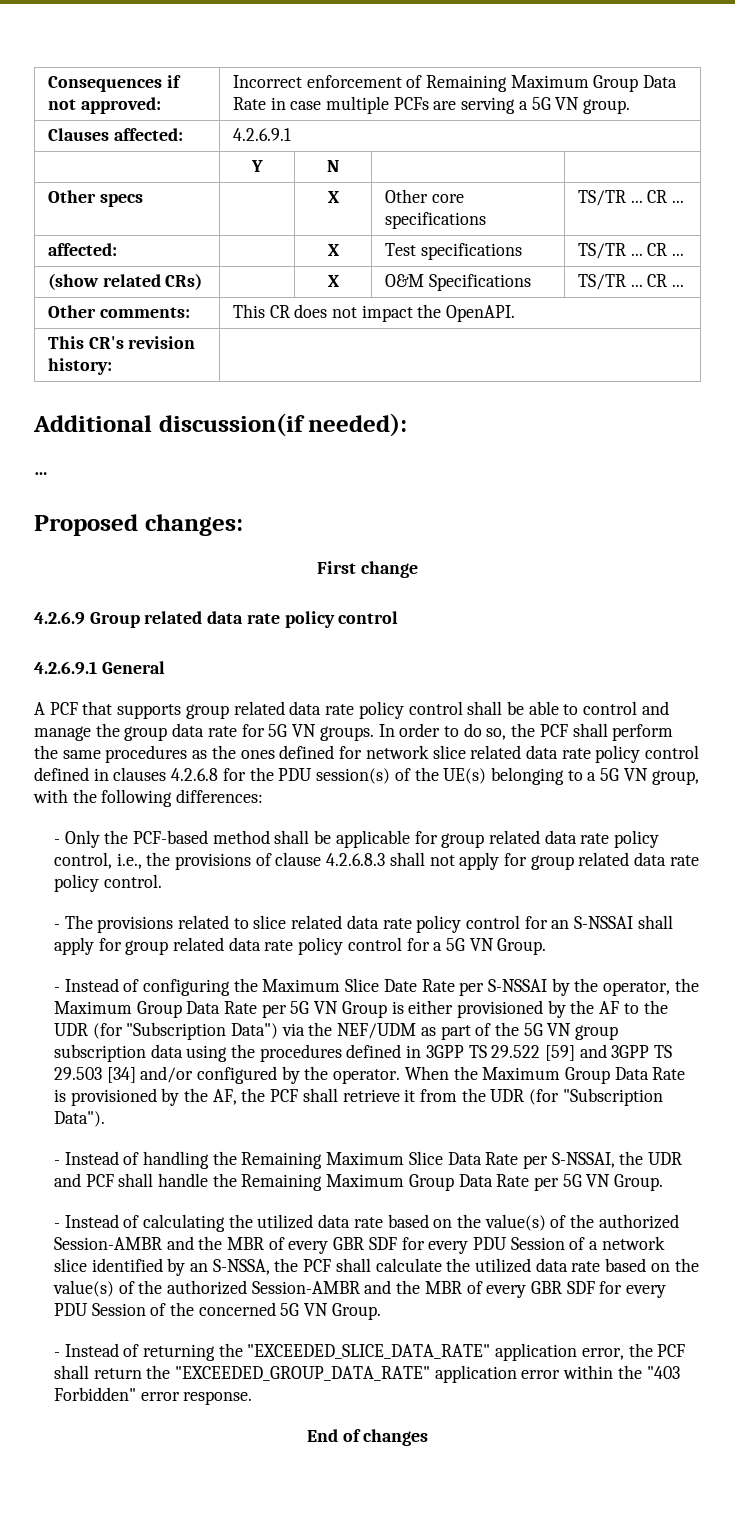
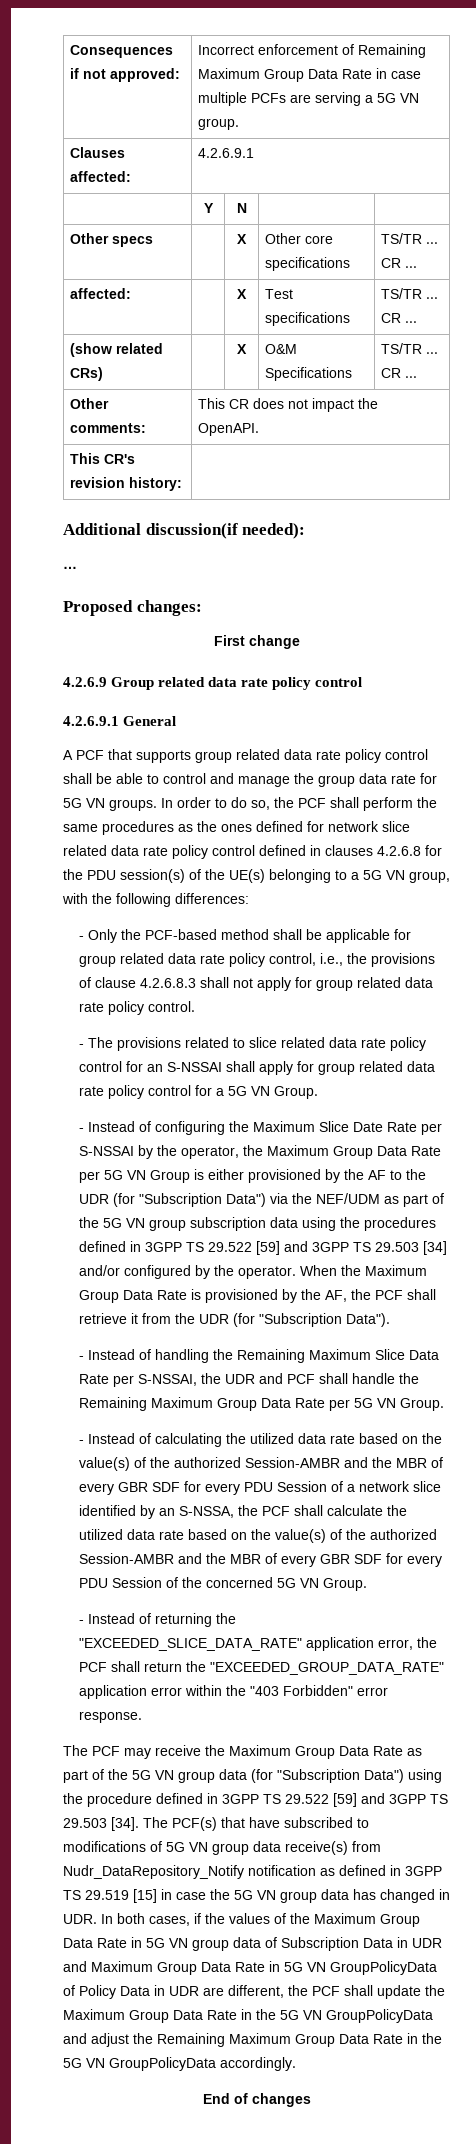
(253, 1398) none -> [63,1745,422,1759] [63,1769,442,1783] [63,1793,448,1807] [63,1817,369,1831] [63,1841,381,1855] [63,1865,442,1879] [63,1889,450,1903] [63,1913,420,1927] [63,1937,442,1951] [63,1961,437,1975] [63,1985,445,1999] [63,2009,433,2023] [63,2033,442,2047] [63,2057,296,2071] // The PCF may receive the Maximum Group Data Rate as part of the 5G VN group data (for "Subscription Data") using the procedure defined in 3GPP TS 29.522 [59] and 3GPP TS 29.503 [34]. The PCF(s) that have subscribed to modifications of 5G VN group data receive(s) from Nudr_DataRepository_Notify notification as defined in 3GPP TS 29.519 [15] in case the 5G VN group data has changed in UDR. In both cases, if the values of the Maximum Group Data Rate in 5G VN group data of Subscription Data in UDR and Maximum Group Data Rate in 5G VN GroupPolicyData of Policy Data in UDR are different, the PCF shall update the Maximum Group Data Rate in the 5G VN GroupPolicyData and adjust the Remaining Maximum Group Data Rate in the 5G VN GroupPolicyData accordingly.

